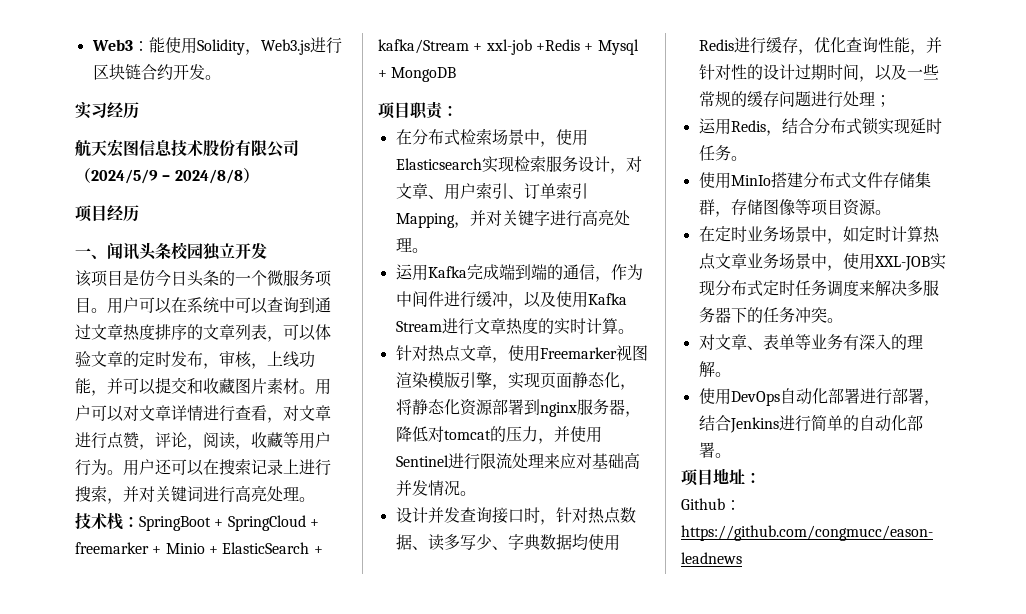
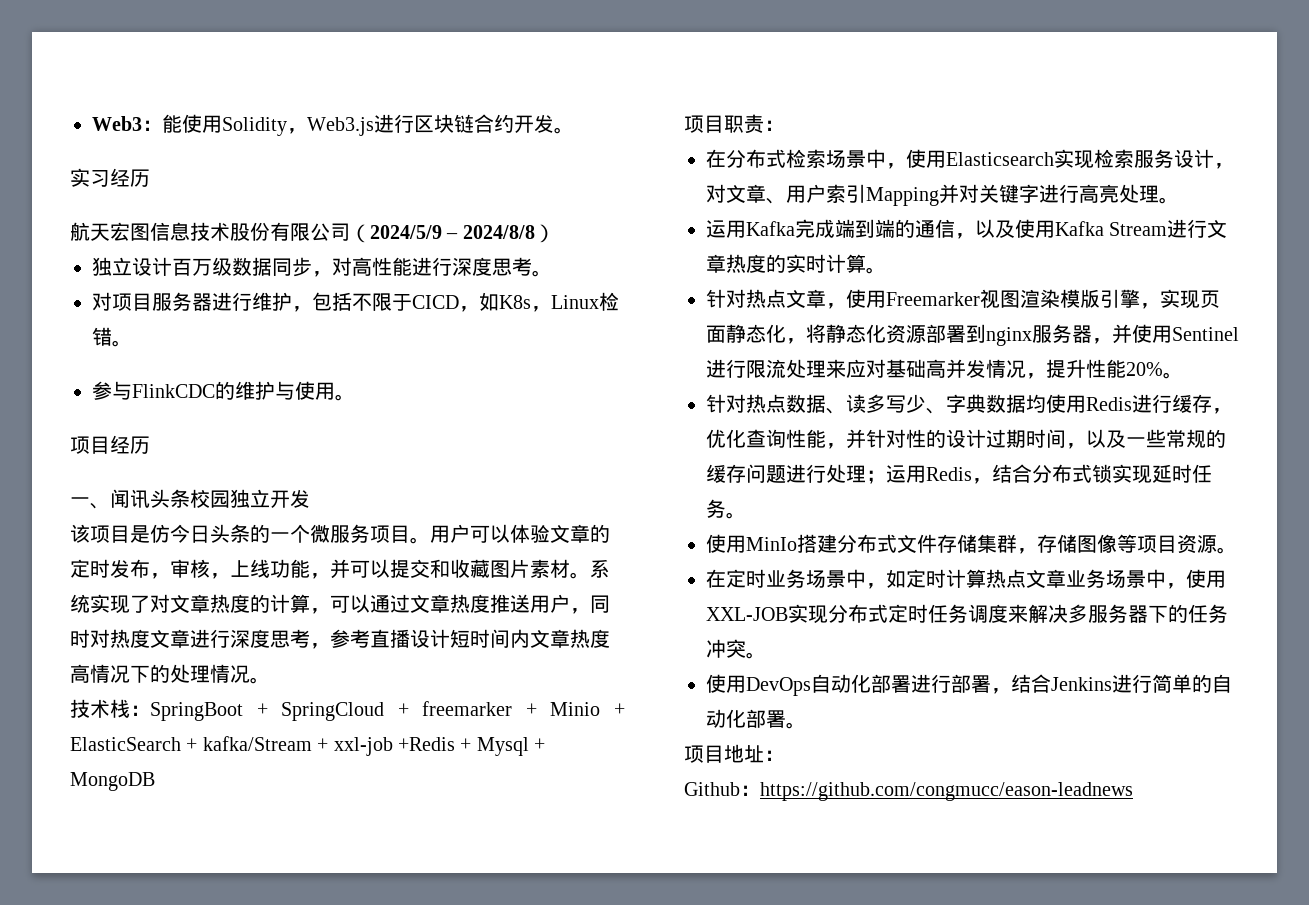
(259, 175) none -> [92,257,552,277] [92,292,619,312] [92,327,132,347] [92,381,355,401] // 独立设计百万级数据同步，对高性能进行深度思考。 // 对项目服务器进行维护，包括不限于CICD，如K8s，Linux检错。 // 参与FlinkCDC的维护与使用。
[171,297,331,314] [75,324,316,342] 在系统中可以查询到通过文章热度排序的文章列表，可以 -> (510, 533) none
[315,378,331,395] [75,405,331,423] [75,431,331,450] [75,458,331,476] [75,485,299,504] 用户可以对文章详情进行查看，对文章进行点赞，评论，阅读，收藏等用户行为。用户还可以在搜索记录上进行搜索，并对关键词进行高亮处理 -> [590,559,610,578] [70,594,610,614] [70,629,610,649] [70,664,250,683] 系统实现了对文章热度的计算，可以通过文章热度推送用户，同时对热度文章进行深度思考，参考直播设计短时间内文章热度高情况下的处理情况
[507,182,588,200] [395,213,470,228] 、订单索引Mapping， -> [866,187,939,206] Mapping
[610,264,643,280] [395,291,524,309] 作为中间件进行缓冲， -> (975, 236) none
[395,426,554,444] 降低对tomcat的压力， -> (1112, 341) none
[459,491,476,496] [395,507,556,525] 。 // 设计并发查询接口时， -> [1026,359,1183,379] ，提升性能20%。 //
(891, 101) // -> (886, 477) none
[698,334,923,350] [698,361,731,377] // 对文章、表单等业务有深入的理解。 -> (766, 655) none

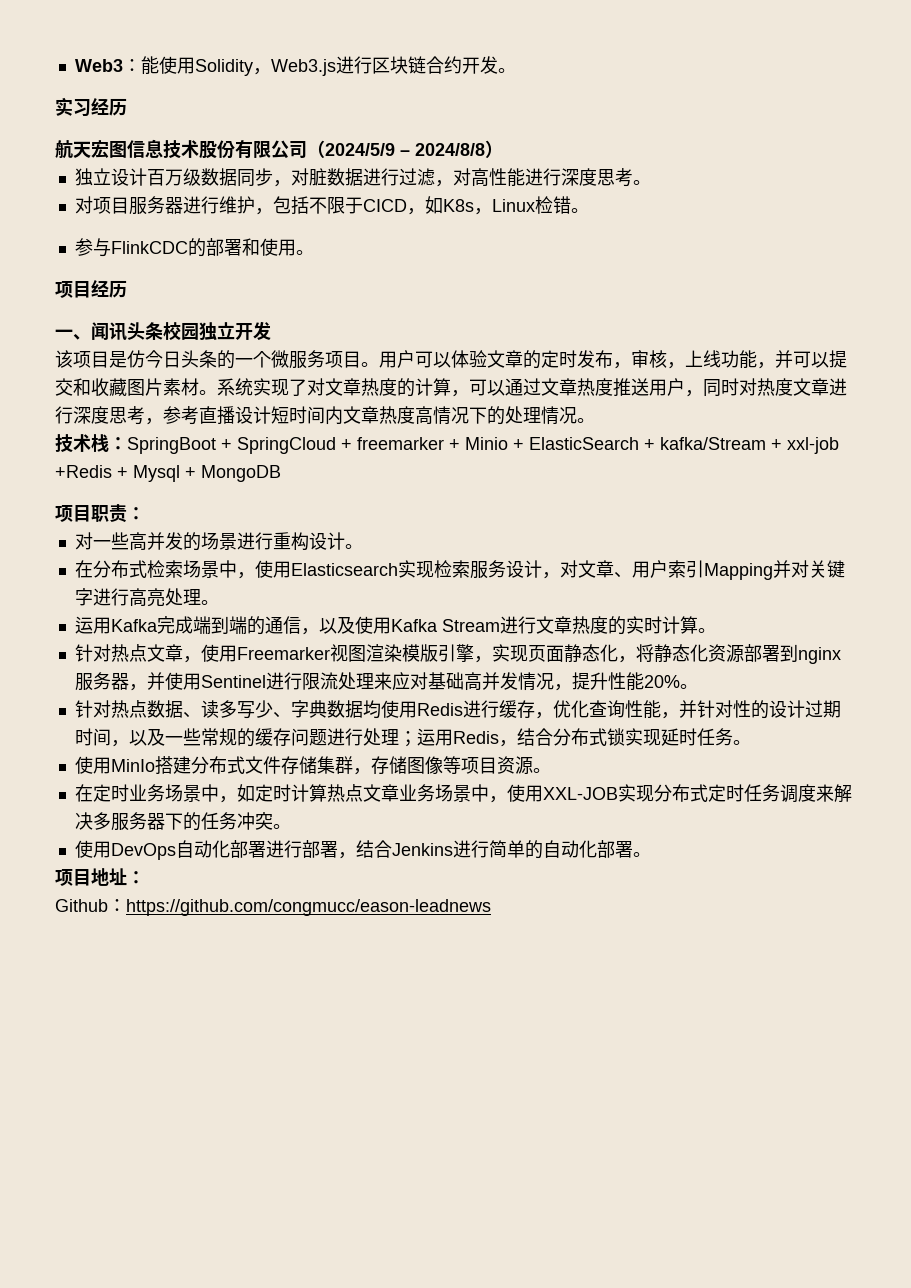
(352, 266) none -> [308,168,471,187] 脏数据进行过滤，对
[235,381,295,400] 维护与 -> [205,238,260,256] 部署和
(784, 125) none -> [74,532,363,551] // 对一些高并发的场景进行重构设计。

